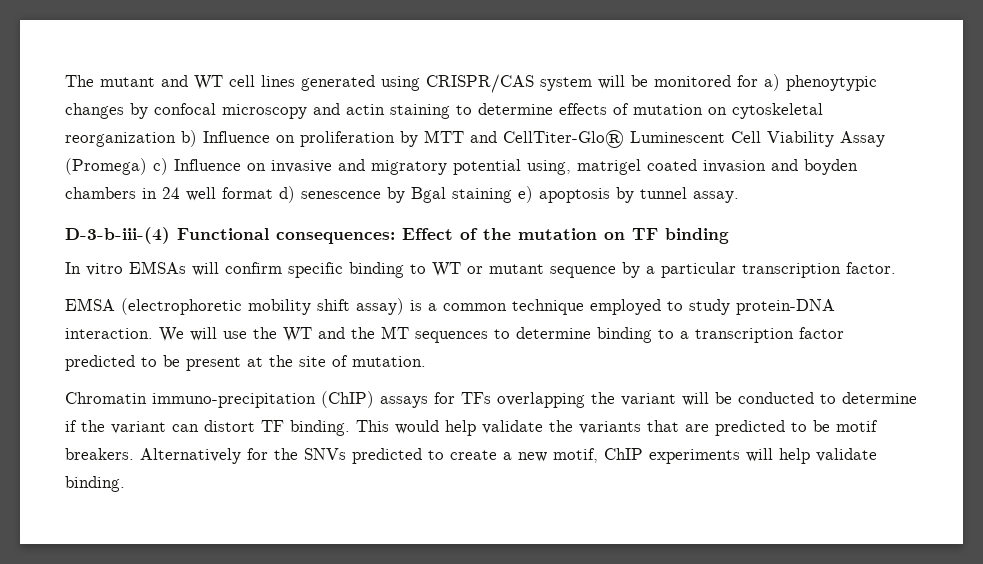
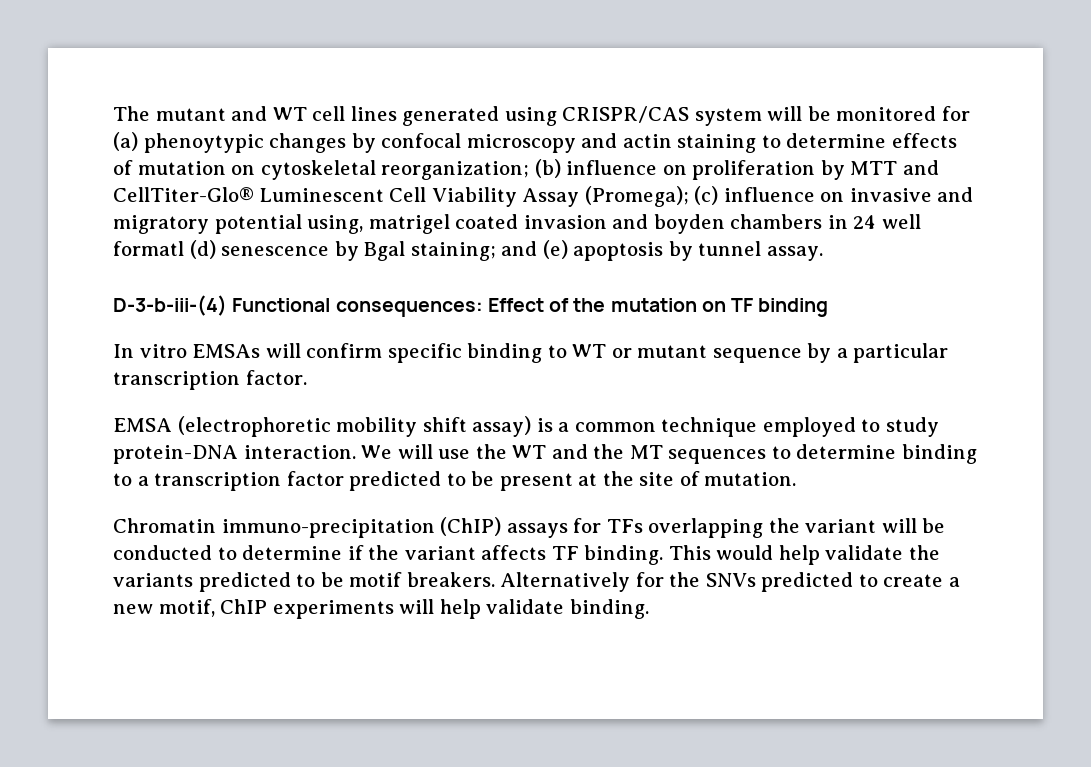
[764,74,780,91] a) -> [113,132,138,151] (a)
[65,130,270,147] reorganization b) Influence -> [381,159,658,180] reorganization; (b) influence
[65,158,241,175] (Promega) c) Influence -> [584,186,815,207] (Promega); (c) influence
[222,186,295,203] format d) -> [113,240,216,259] formatl (d)
[452,186,533,203] staining e) -> [410,240,568,261] staining; and (e)
[172,420,255,432] can distort -> [481,545,547,560] affects
[647,420,709,432] that are -> (193, 580) none

